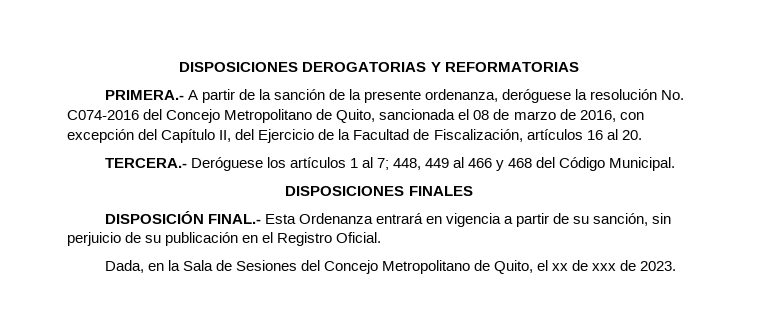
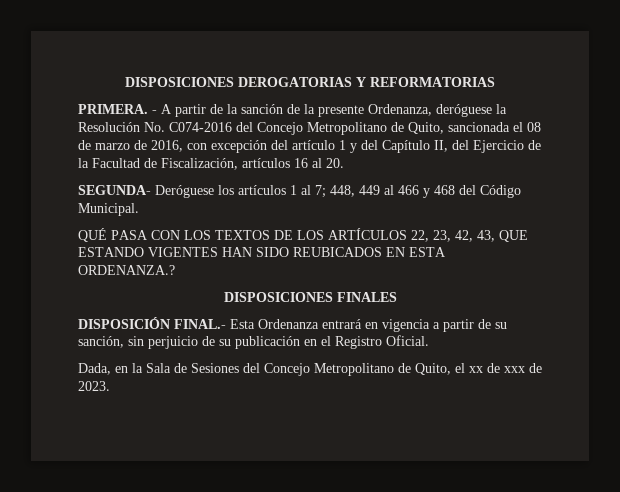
[104,90,184,100] PRIMERA.- -> [78,104,157,114] PRIMERA. -
[424,89,498,102] ordenanza, -> [368,104,432,116] Ordenanza,
[590,89,658,100] resolución -> [78,122,140,132] Resolución
(158, 134) none -> [292,140,378,153] artículo 1 y del
[104,158,187,168] TERCERA.- -> [78,185,151,195] SEGUNDA-
(676, 164) none -> [78,228,528,242] [78,247,446,257] [78,265,175,275] // QUÉ PASA CON LOS TEXTOS DE LOS ARTÍCULOS 22, 23, 42, 43, QUE ESTANDO VIGENTES HAN SIDO REUBICADOS EN ESTA ORDENANZA.?

